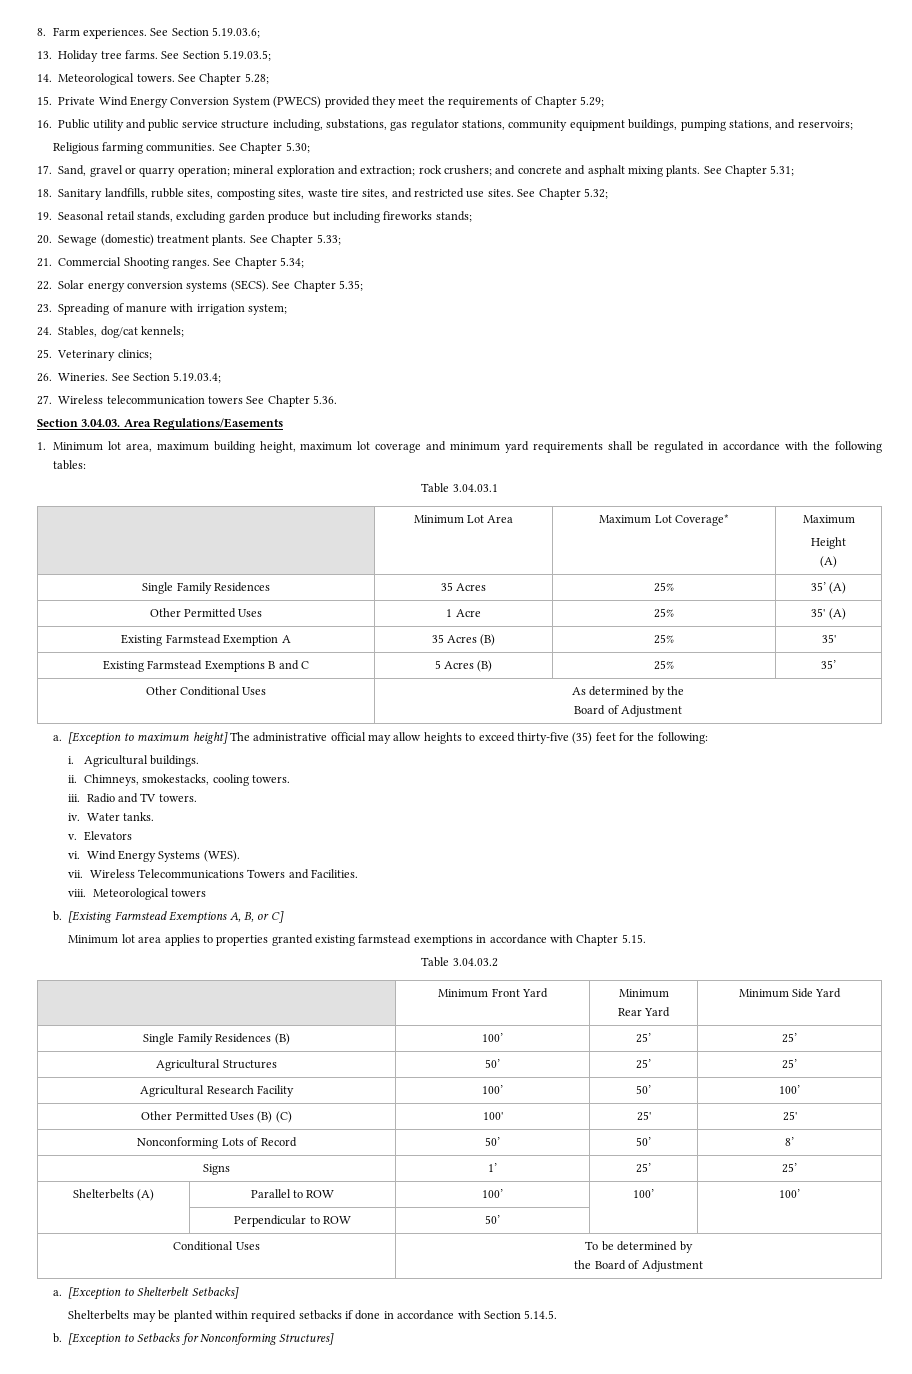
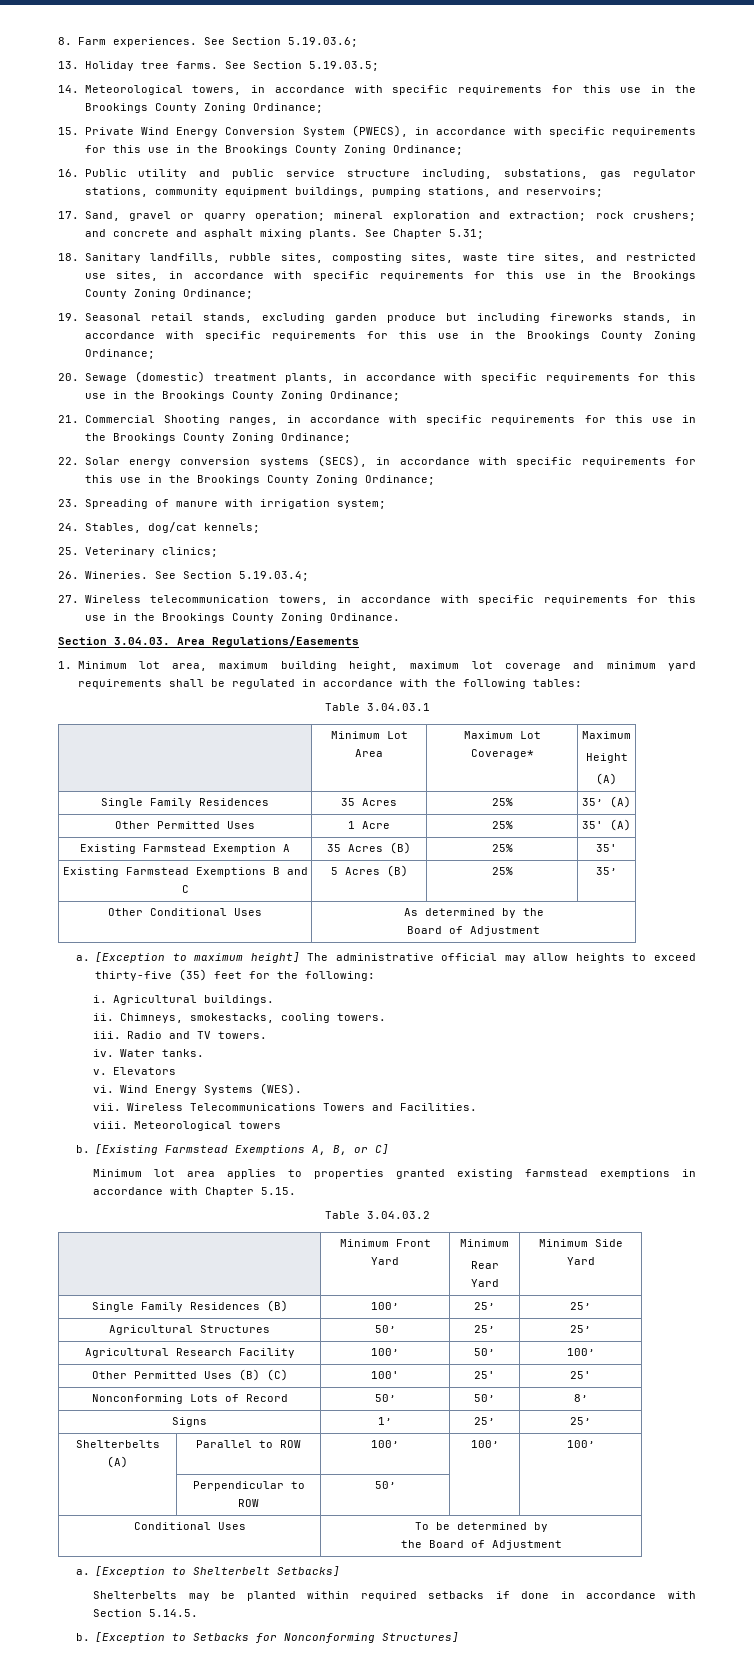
[136,73,269,85] towers. See Chapter 5.28; -> [192,85,696,95] [84,103,323,113] towers, in accordance with specific requirements for this use in the Brookings County Zoning Ordinance;
[273,96,605,108] (PWECS) provided they meet the requirements of Chapter 5.29; -> [351,125,696,137] [84,145,463,155] (PWECS), in accordance with specific requirements for this use in the Brookings County Zoning Ordinance;
[52,142,310,154] // Religious farming communities. See Chapter 5.30; -> (603, 192) none
[487,188,608,200] sites. See Chapter 5.32; -> [116,271,696,281] [84,289,253,299] sites, in accordance with specific requirements for this use in the Brookings County Zoning Ordinance;
[435,211,472,222] [37,234,341,246] [37,257,305,269] stands; // 20. Sewage (domestic) treatment plants. See Chapter 5.33; // 21. Commercial Shooting ranges. See Chapter 5.34; -> [622,313,696,323] [84,331,696,341] [84,349,155,359] [58,371,696,383] [84,391,400,401] [58,415,696,425] [84,433,351,443] stands, in accordance with specific requirements for this use in the Brookings County Zoning Ordinance; // 20. Sewage (domestic) treatment plants, in accordance with specific requirements for this use in the Brookings County Zoning Ordinance; // 21. Commercial Shooting ranges, in accordance with specific requirements for this use in the Brookings County Zoning Ordinance;
[230,280,363,292] (SECS). See Chapter 5.35; -> [317,455,697,467] [84,475,435,485] (SECS), in accordance with specific requirements for this use in the Brookings County Zoning Ordinance;
[208,395,338,407] towers See Chapter 5.36. -> [278,595,696,605] [84,613,400,623] towers, in accordance with specific requirements for this use in the Brookings County Zoning Ordinance.

